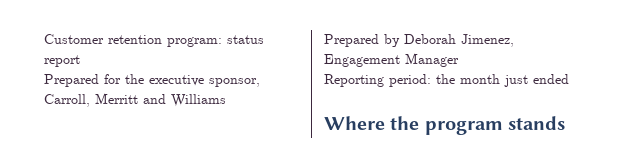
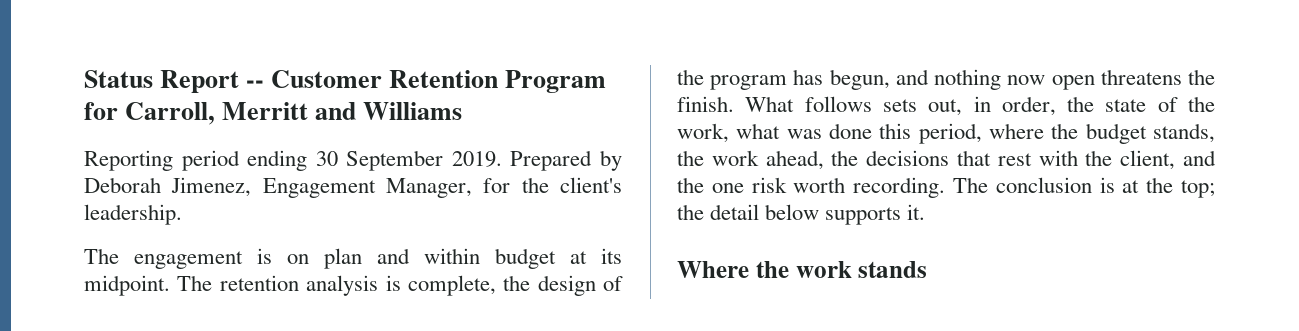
[44,34,264,47] [44,55,80,67] [44,74,260,87] [44,93,226,107] Customer retention program: status report // Prepared for the executive sponsor, Carroll, Merritt and Williams // -> [84,70,607,93] [84,102,463,125] [84,150,502,171] Status Report -- Customer Retention Program for Carroll, Merritt and Williams // Reporting period ending 30 September 2019.
[405,53,459,67] [324,74,569,87] Manager // Reporting period: the month just ended -> [385,177,622,198] [84,204,182,225] [84,248,622,269] [84,275,623,296] [677,69,1215,90] [677,96,1215,116] [677,123,1215,144] [677,150,1216,170] [677,177,1215,198] [677,204,926,225] Manager, for the client's leadership. // The engagement is on plan and within budget at its midpoint. The retention analysis is complete, the design of the program has begun, and nothing now open threatens the finish. What follows sets out, in order, the state of the work, what was done this period, where the budget stands, the work ahead, the decisions that rest with the client, and the one risk worth recording. The conclusion is at the top; the detail below supports it.
[424,121,503,135] program -> [795,261,852,278] work

